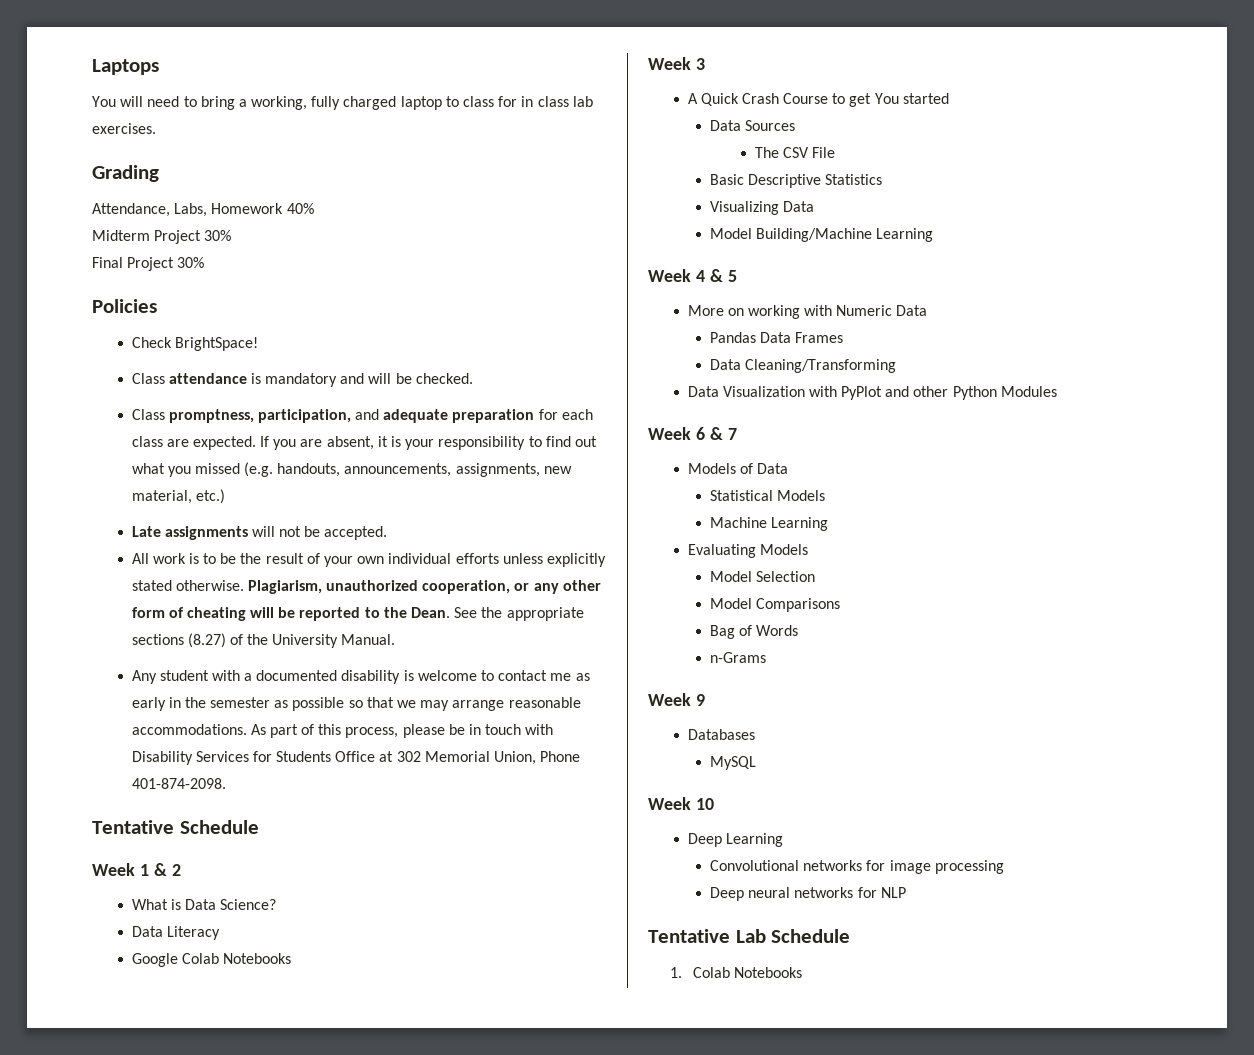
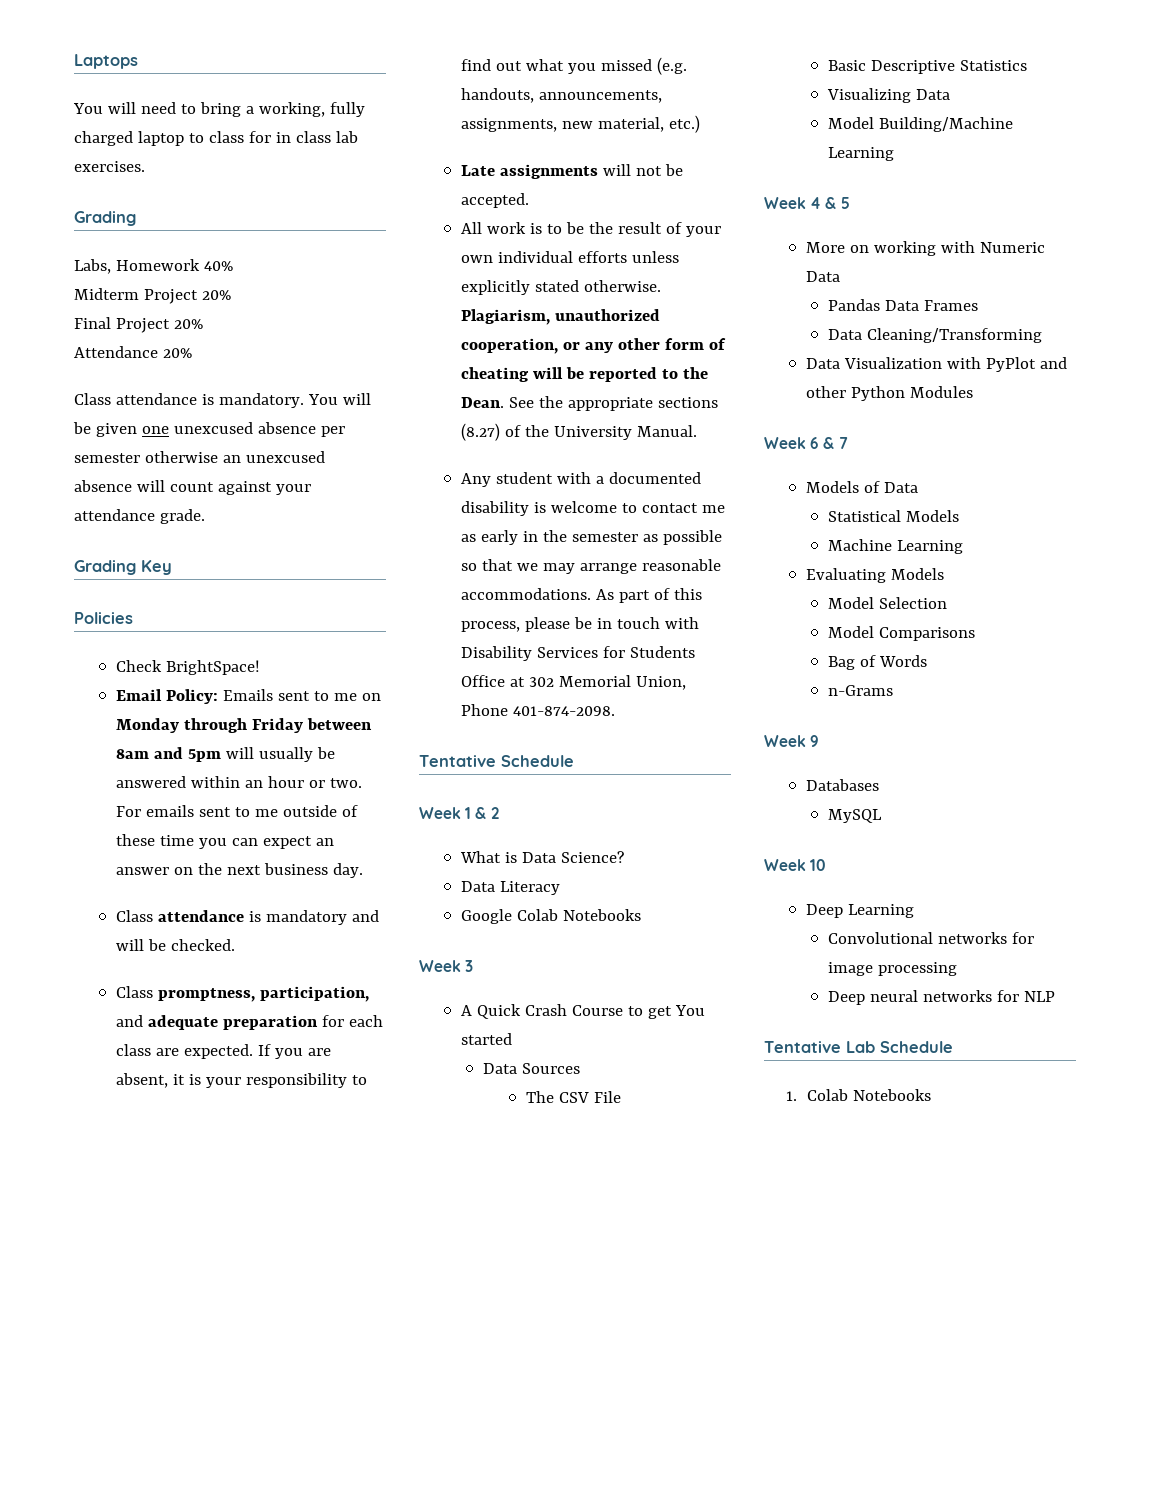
[92,203,170,217] Attendance, -> (136, 218) none
[204,230,232,241] 30% -> [201,290,231,300] 20%
[177,257,205,268] [92,299,157,313] [131,337,258,351] 30% // Policies // Check BrightSpace! -> [173,319,203,329] [74,346,192,358] [74,393,371,408] [73,422,345,437] [74,451,325,463] [74,480,311,495] [74,509,205,524] [74,560,172,575] [74,612,133,624] [115,660,260,675] [115,689,381,704] [115,718,372,733] [115,747,335,762] [115,776,362,788] [115,805,358,817] [115,834,334,849] [115,863,363,878] 20% // Attendance 20% // Class attendance is mandatory. You will be given one unexcused absence per semester otherwise an unexcused absence will count against your attendance grade. // Grading Key // Policies // Check BrightSpace! // Email Policy: Emails sent to me on Monday through Friday between 8am and 5pm will usually be answered within an hour or two. For emails sent to me outside of these time you can expect an answer on the next business day.

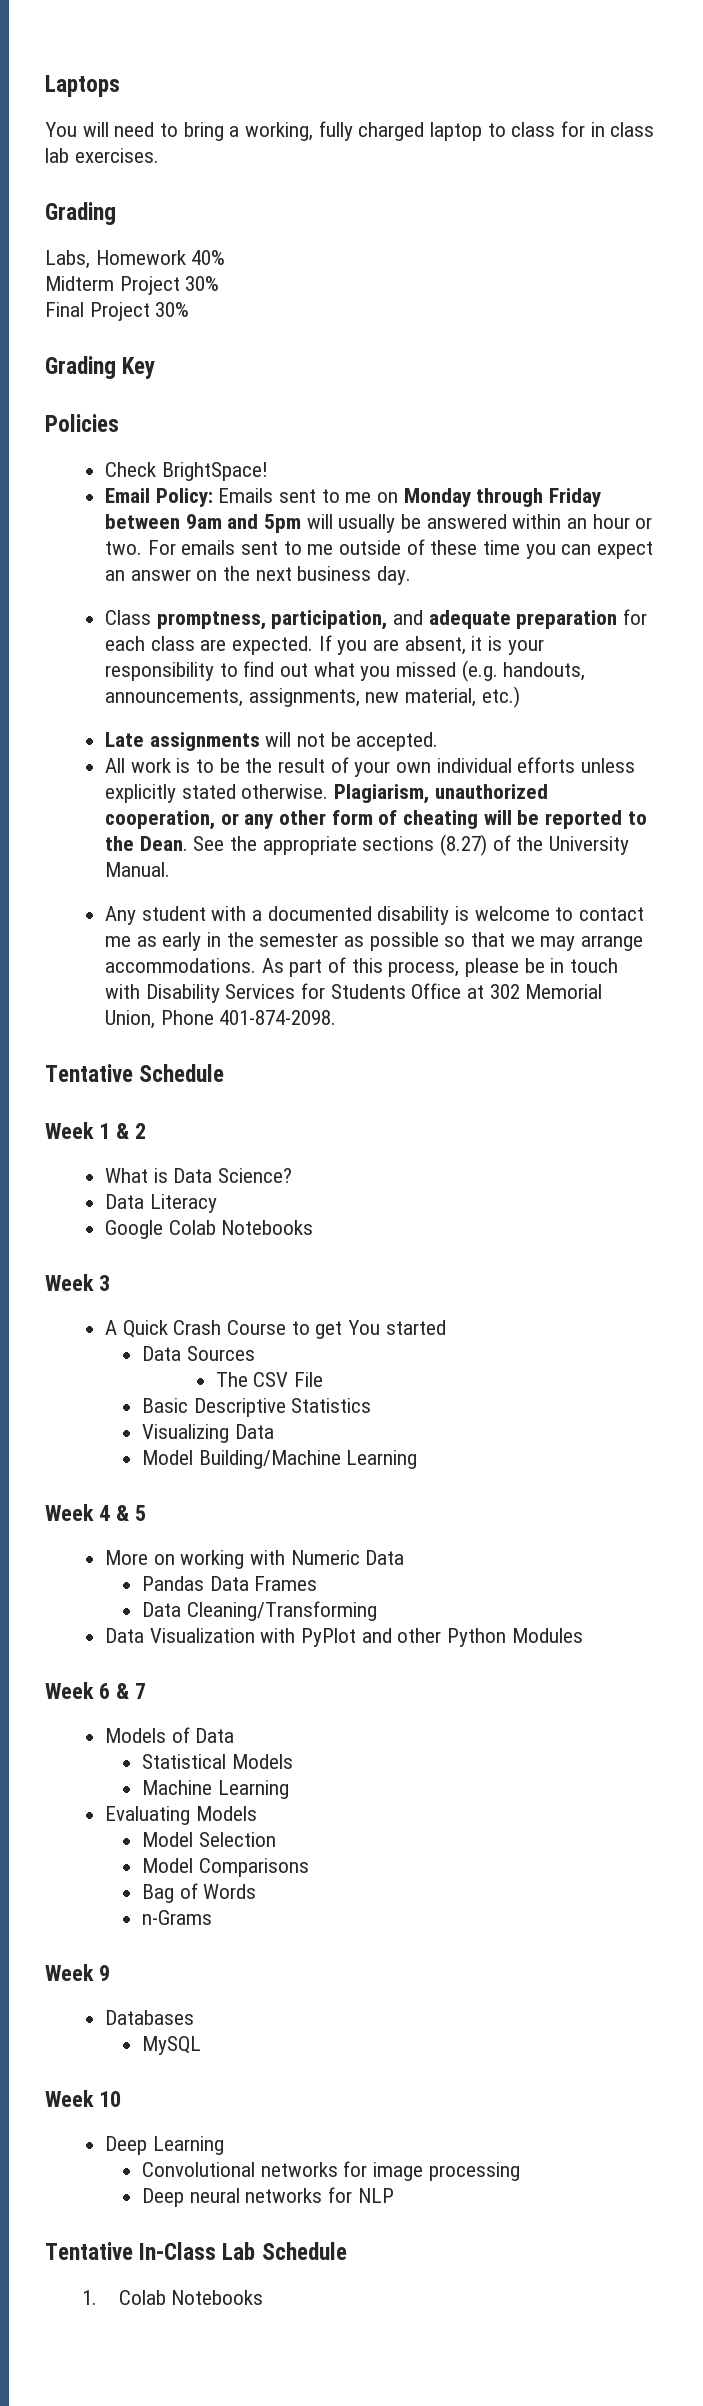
[201,290,231,300] 20% -> [185,276,220,291] 30%
[173,319,203,329] [74,346,192,358] [74,393,371,408] [73,422,345,437] [74,451,325,463] [74,480,311,495] [74,509,205,524] 20% // Attendance 20% // Class attendance is mandatory. You will be given one unexcused absence per semester otherwise an unexcused absence will count against your attendance grade. -> [155,302,190,317] 30%
[115,749,149,759] 8am -> [185,514,222,529] 9am
[115,910,379,925] [115,939,235,951] // Class attendance is mandatory and will be checked. -> (412, 575) none
[641,559,721,571] reasonable -> (644, 943) none
(841, 1047) none -> [139,2242,217,2260] In-Class

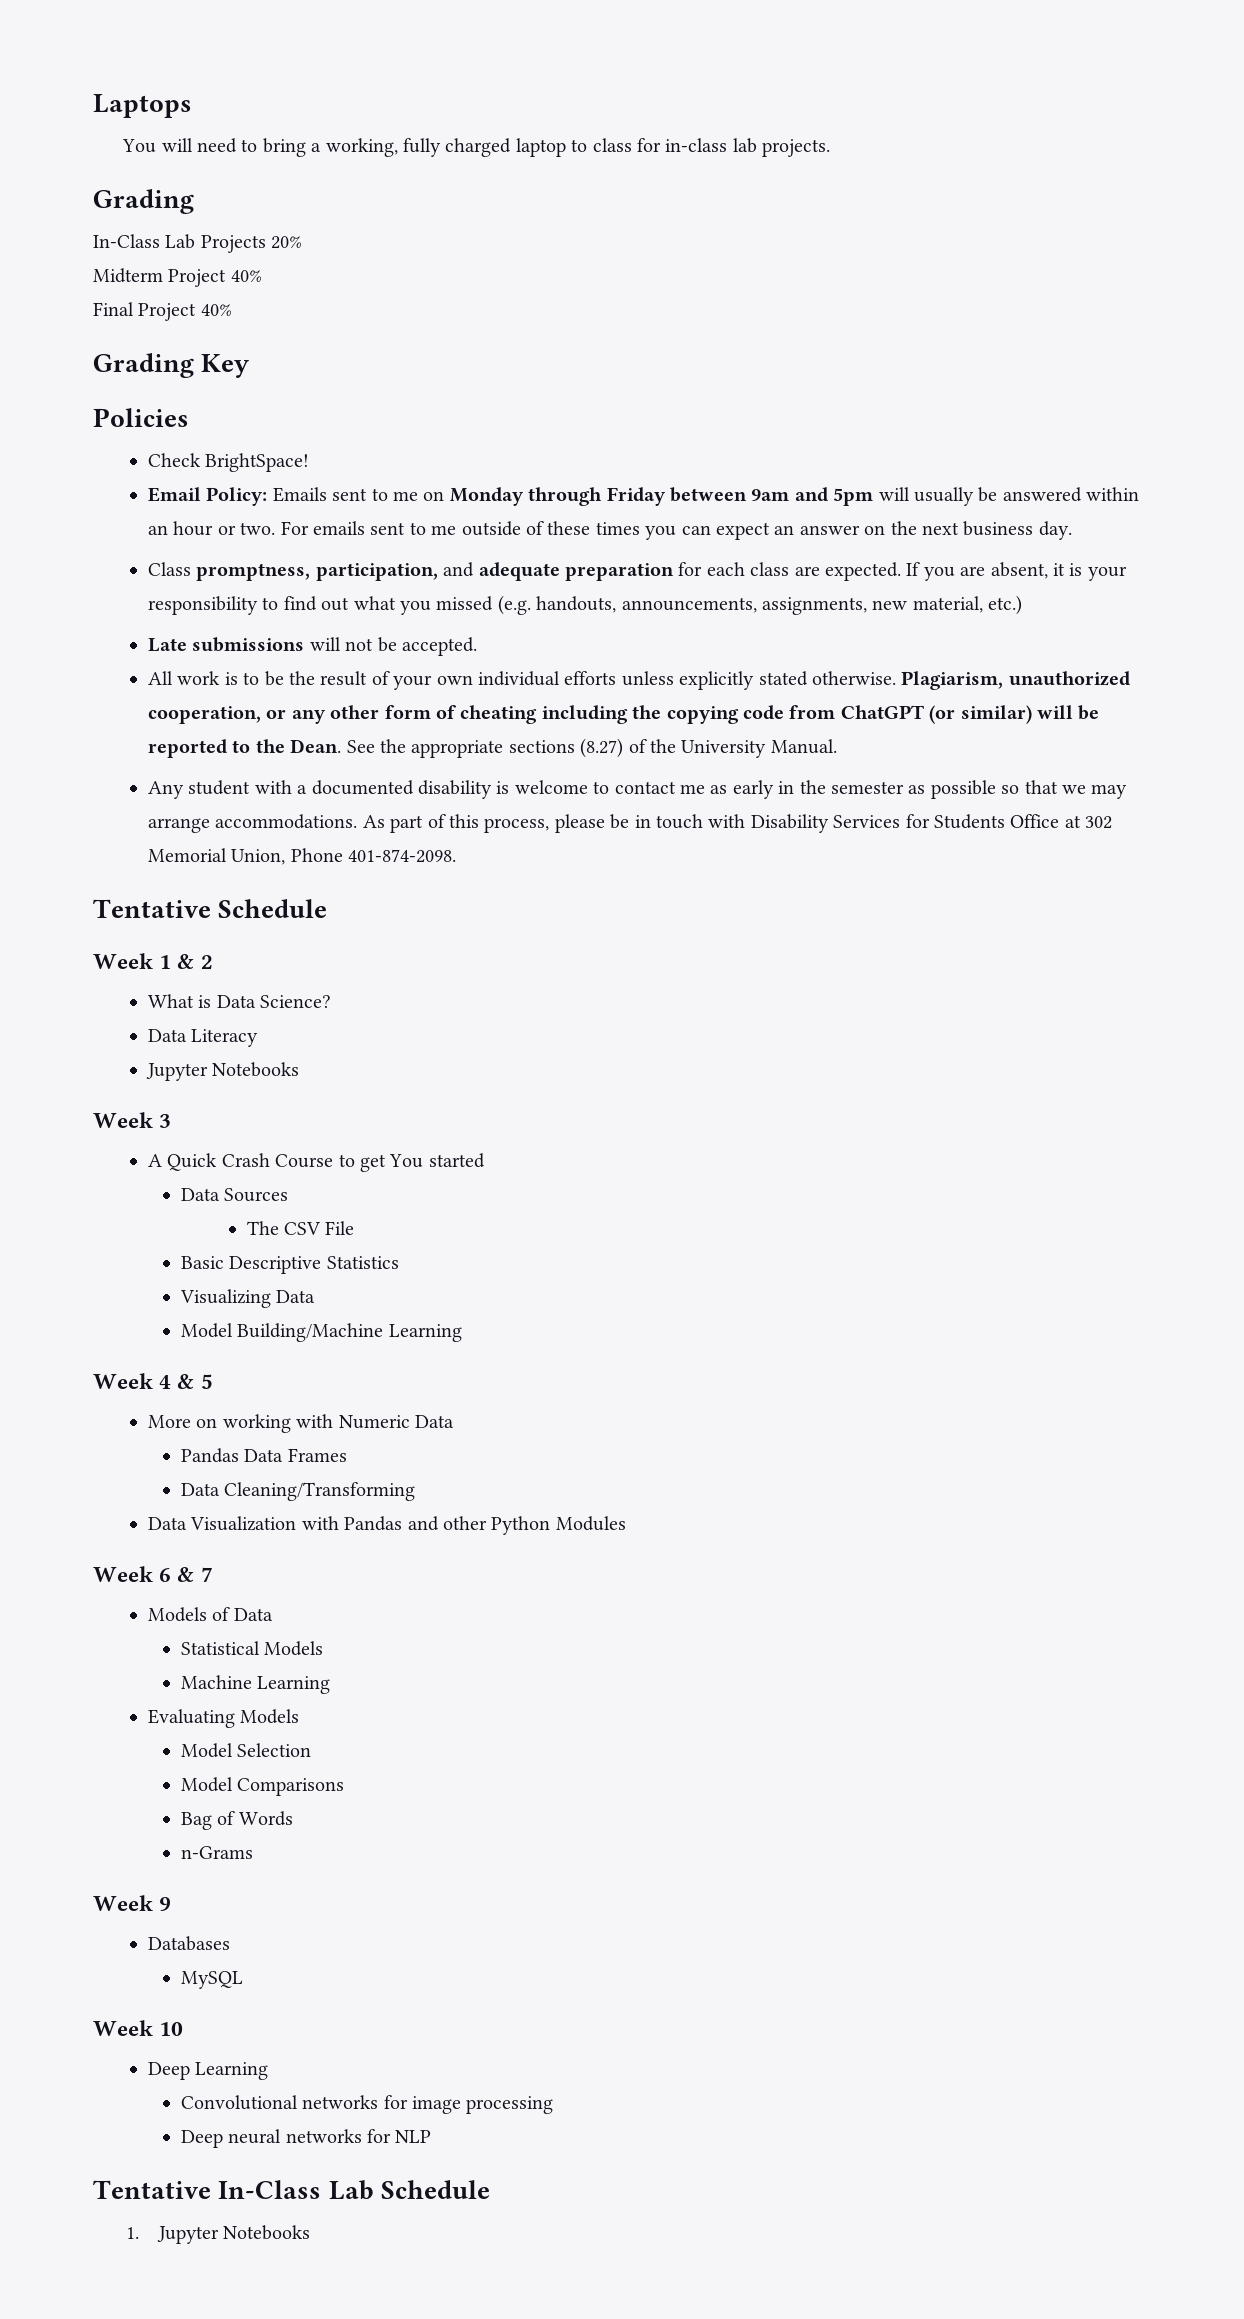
[590,122,655,137] [45,148,159,163] [45,202,116,225] [45,250,226,269] in class lab exercises. // Grading // Labs, Homework 40% -> [665,138,831,157] [93,189,194,214] [93,234,303,253] in-class lab projects. // Grading // In-Class Lab Projects 20%
[185,276,220,291] 30% -> [230,270,262,282] 40%
[155,302,190,317] 30% -> [200,304,232,316] 40%
[483,540,521,555] time -> [595,522,640,535] times
[149,732,260,751] assignments -> [192,637,305,652] submissions
(479, 819) none -> [541,705,1032,724] including the copying code from ChatGPT (or similar)
[105,1220,216,1239] Google Colab -> [145,1063,208,1081] Jupyter
[301,1628,357,1647] PyPlot -> [344,1516,403,1531] Pandas
[118,2290,166,2305] Colab -> [156,2226,219,2244] Jupyter

